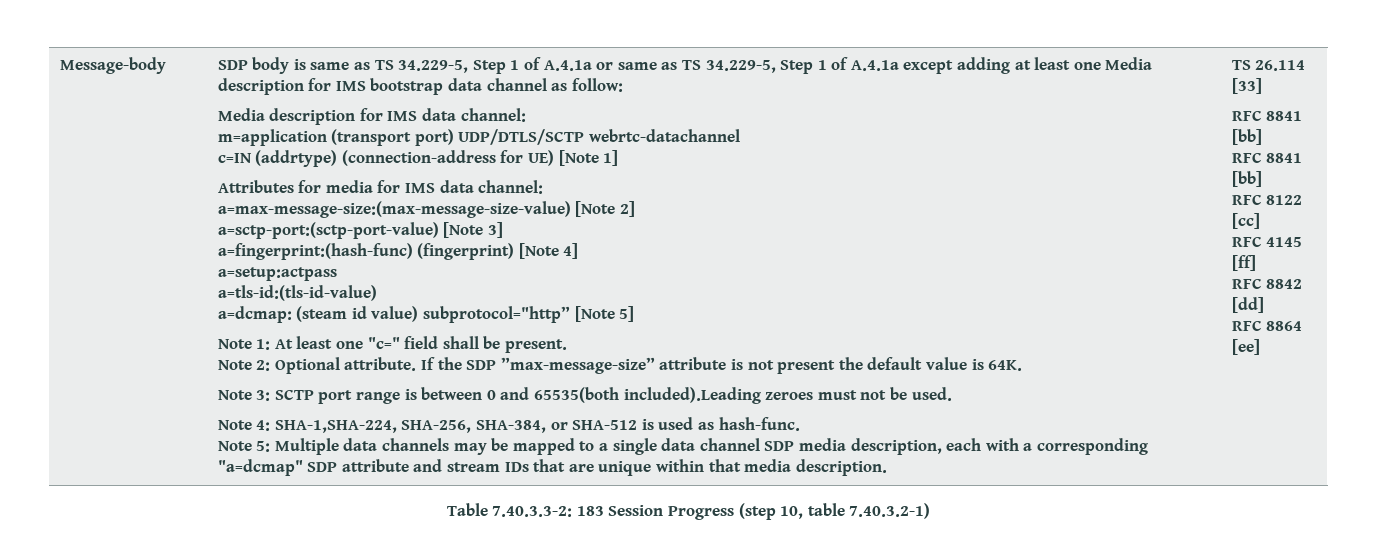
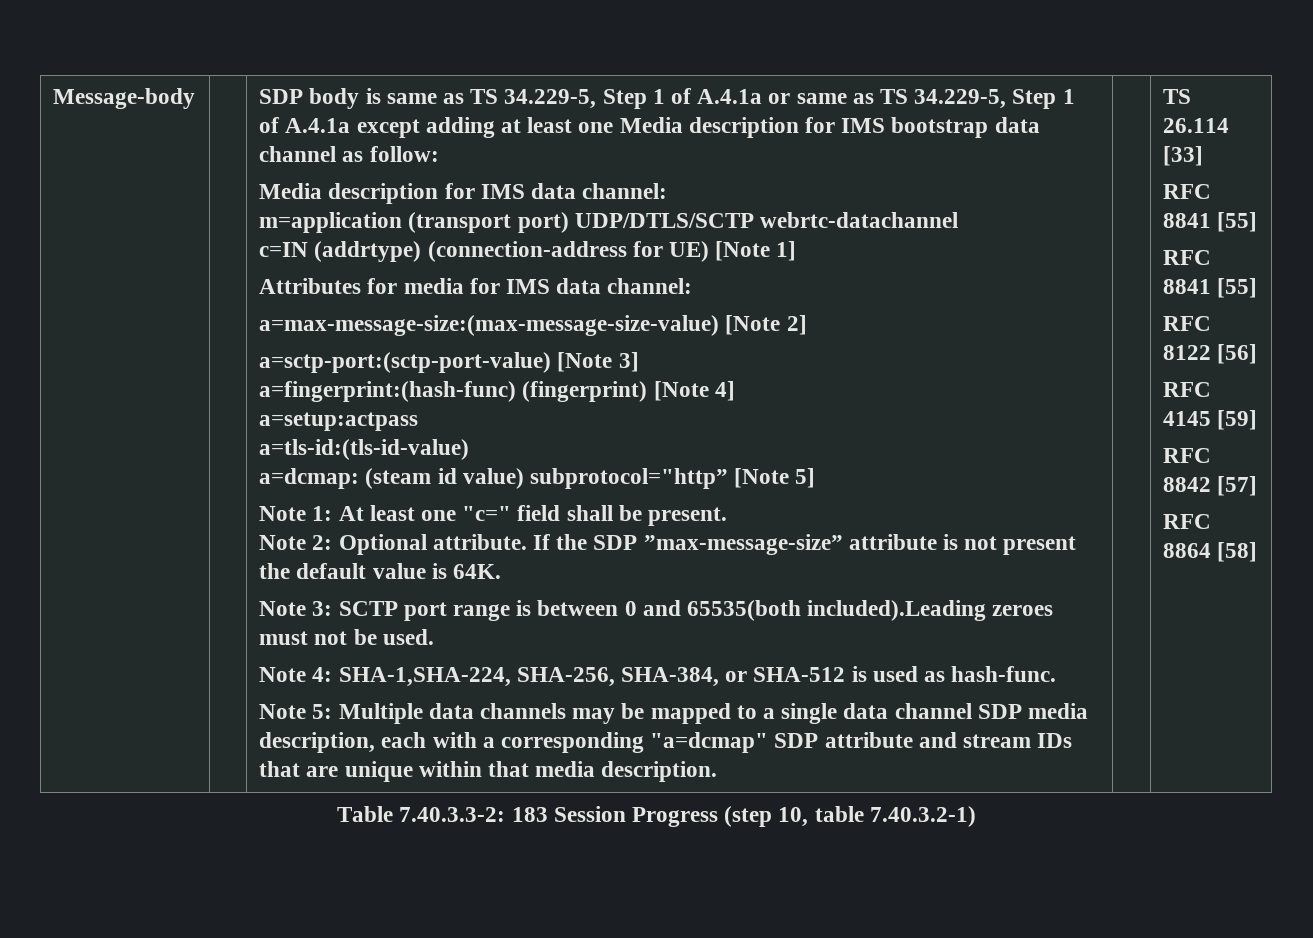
[1231,129,1262,145] [1231,152,1303,163] [1231,171,1262,187] [bb] // RFC 8841 [bb] -> [1217,212,1258,232] [1163,250,1212,265] [1163,278,1258,298] [55] // RFC 8841 [55]
[1231,213,1260,229] [cc] -> [1217,344,1258,364] [56]
[1231,255,1256,271] [ff] -> [1217,410,1258,430] [59]
[1231,297,1264,313] [dd] -> [1217,476,1258,496] [57]
[1231,339,1260,355] [ee] -> [1217,542,1258,562] [58]

